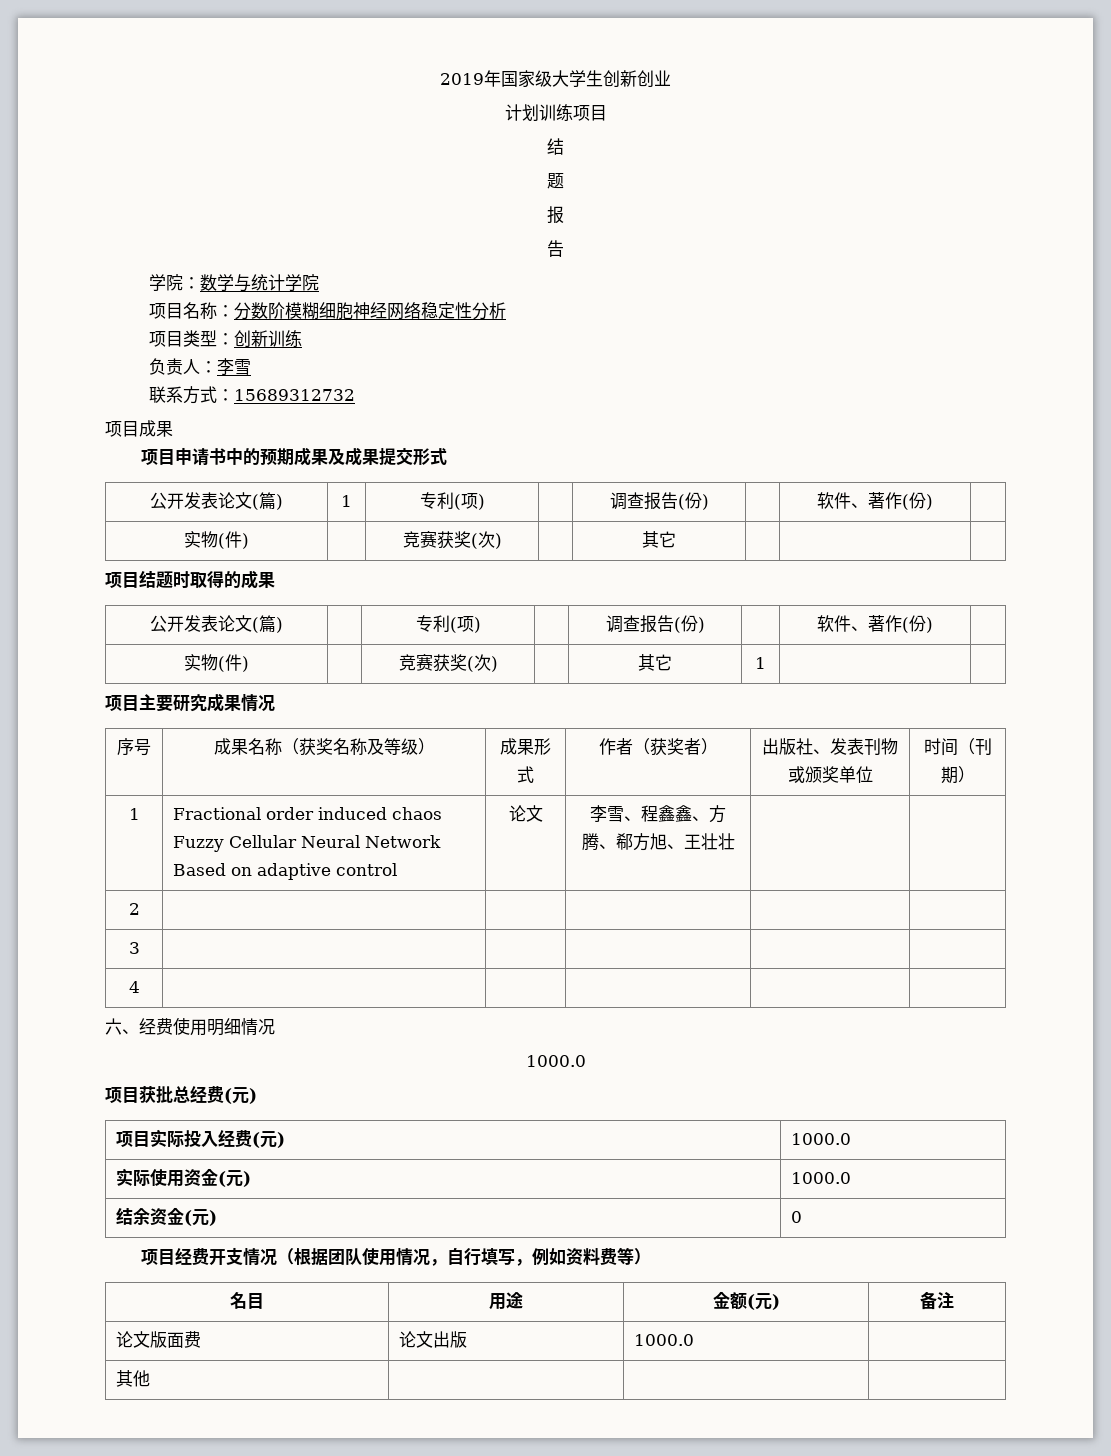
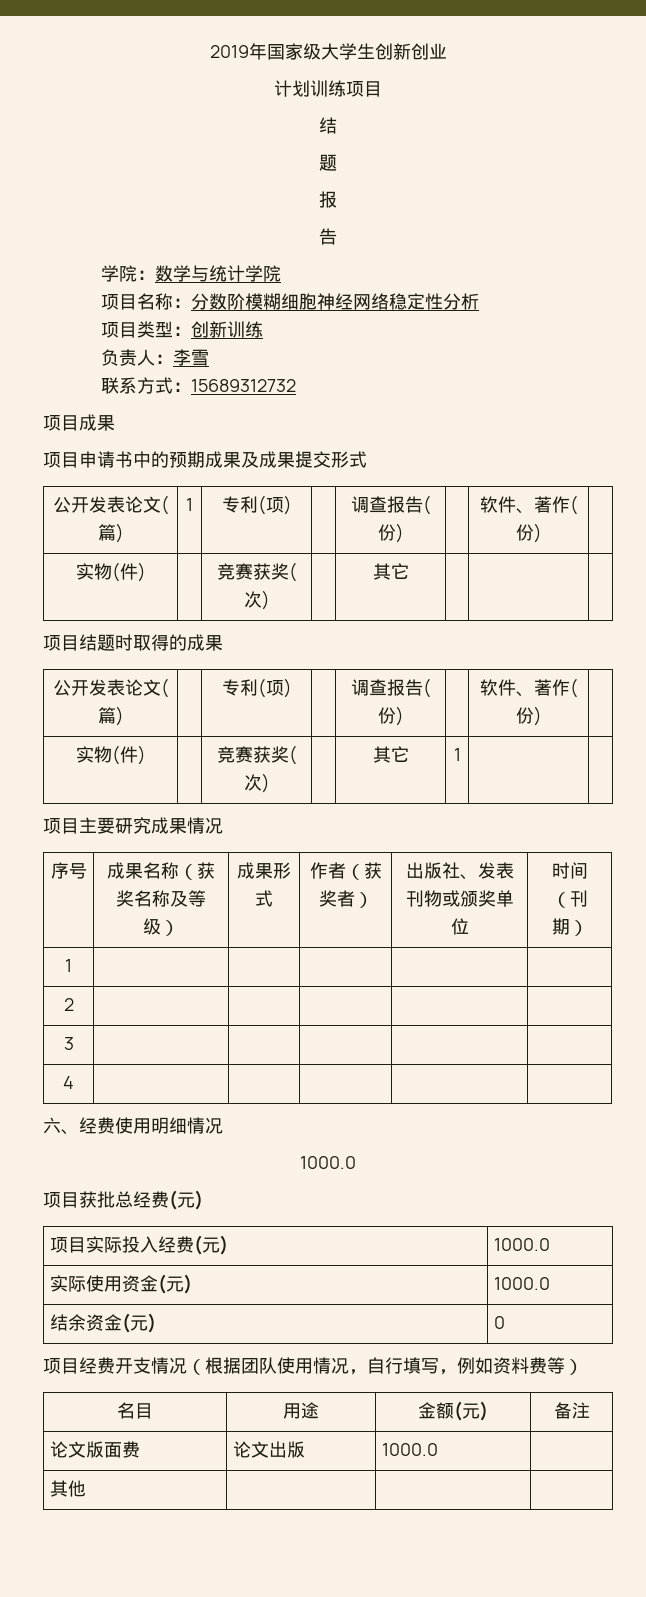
[173,807,443,820] [173,835,442,852] [173,863,398,880] [508,805,543,822] [590,805,726,823] [581,833,735,851] Fractional order induced chaos Fuzzy Cellular Neural Network Based on adaptive control | 论文 | 李雪、程鑫鑫、方腾、郗方旭、王壮壮 -> (72, 965) | |

